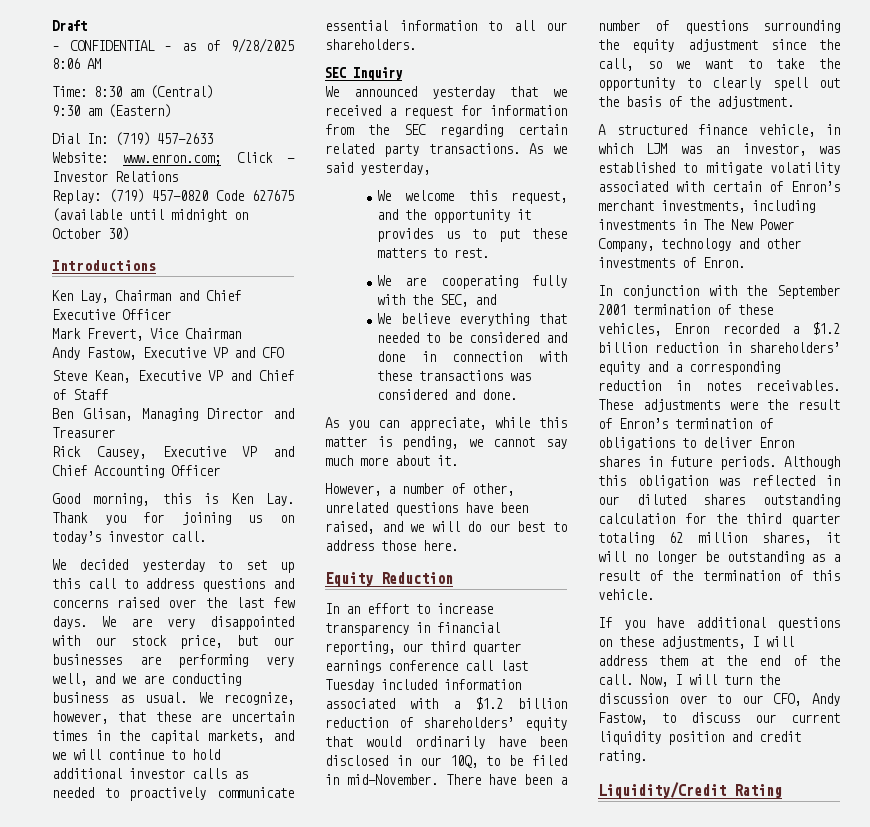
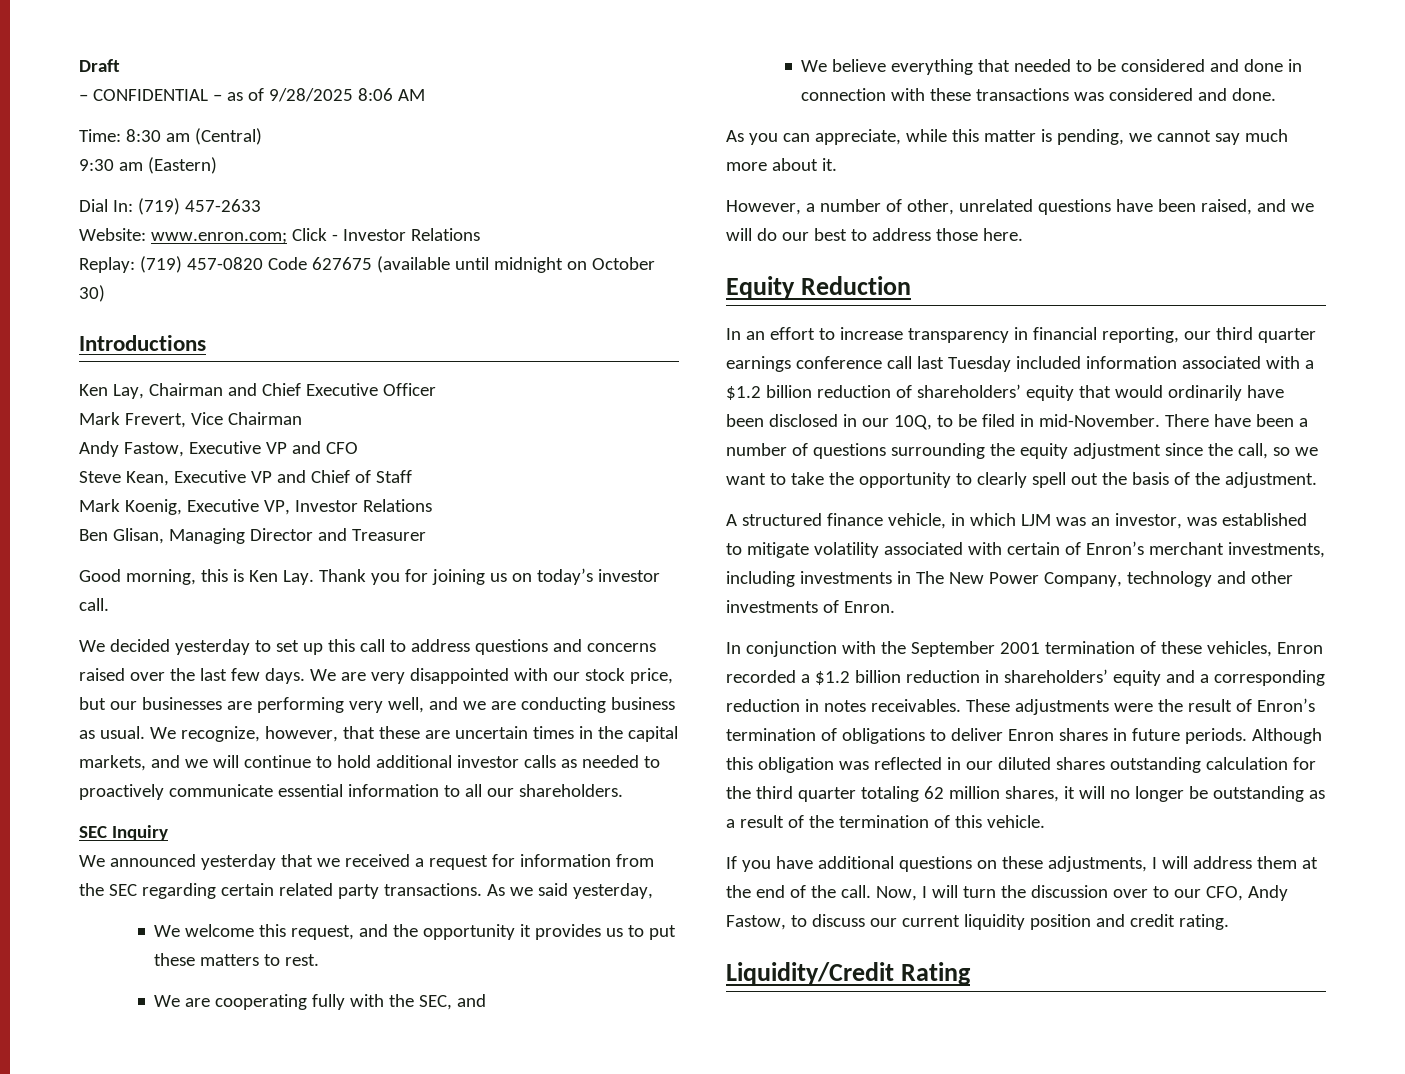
(108, 394) none -> [79,499,432,515] // Mark Koenig, Executive VP, Investor Relations
[52,446,294,459] [52,465,220,478] // Rick Causey, Executive VP and Chief Accounting Officer -> (426, 535) none

